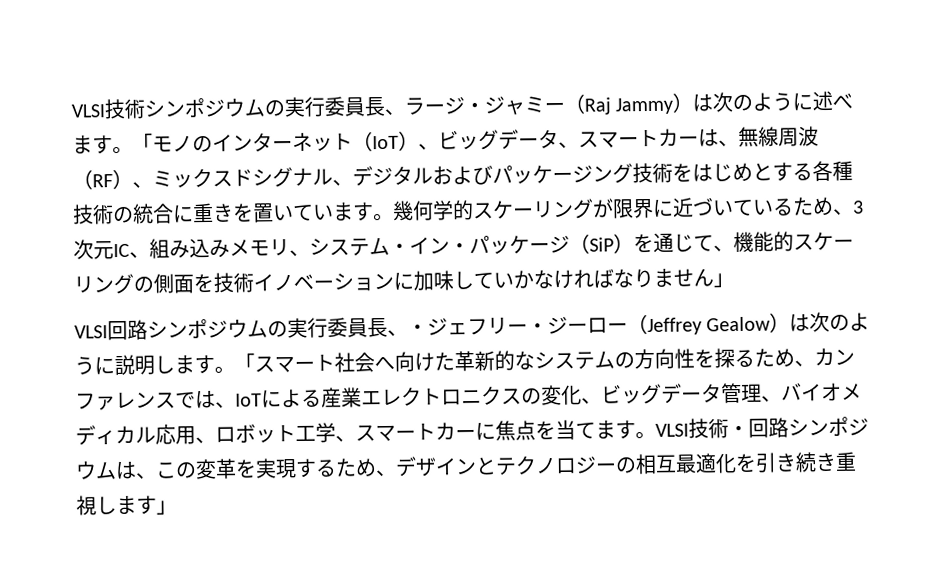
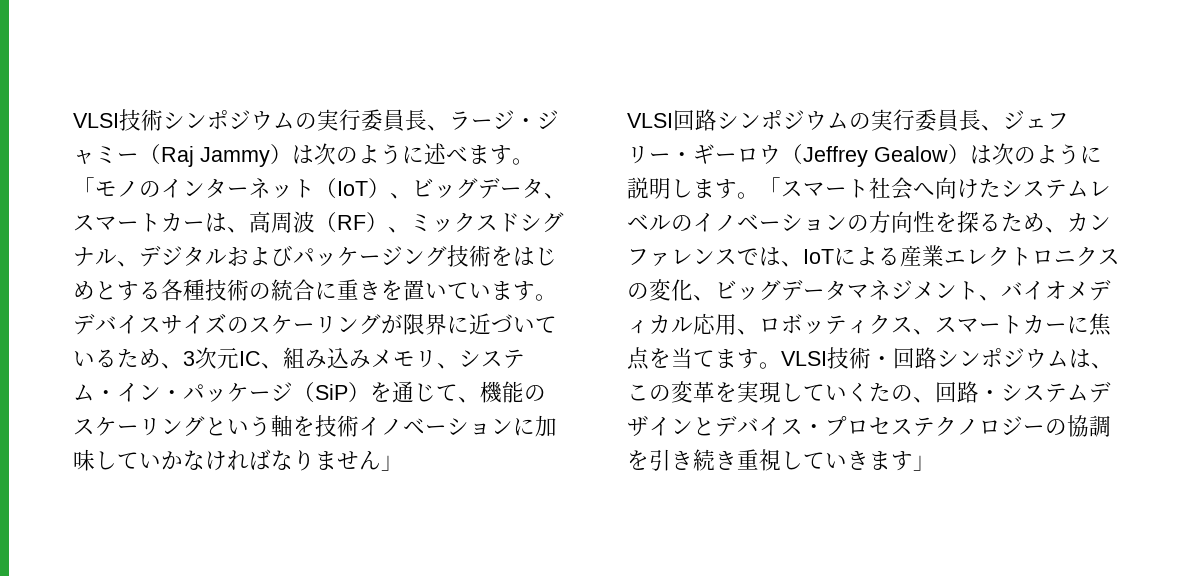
[738,126,779,147] 無線 -> [249,211,271,233] 高
[392,199,474,221] 幾何学的 -> [73,313,249,335] デバイスサイズの
[773,231,854,252] [73,273,194,295] 的スケーリングの側面 -> [524,385,546,401] [73,415,293,437] のスケーリングという軸
[407,324,428,335] ・ -> (1003, 128) none
[547,316,628,335] ジーロー -> [693,144,781,164] ギーロウ
[454,350,615,372] 革新的なシステム -> [1001,179,1111,198] [627,213,847,232] システムレベルのイノベーション
[721,382,762,404] 管理 -> [847,280,979,300] マネジメント
[275,422,336,443] ト工学 -> [825,315,913,334] ティクス
[295,456,497,479] するため、デザインと -> [781,381,1111,403] [627,415,913,437] していくたの、回路・システムデザインとデバイス・プロセス
[635,453,737,475] 相互最適化 -> [1067,415,1111,437] 協調
(117, 505) none -> [803,451,869,470] ていき

